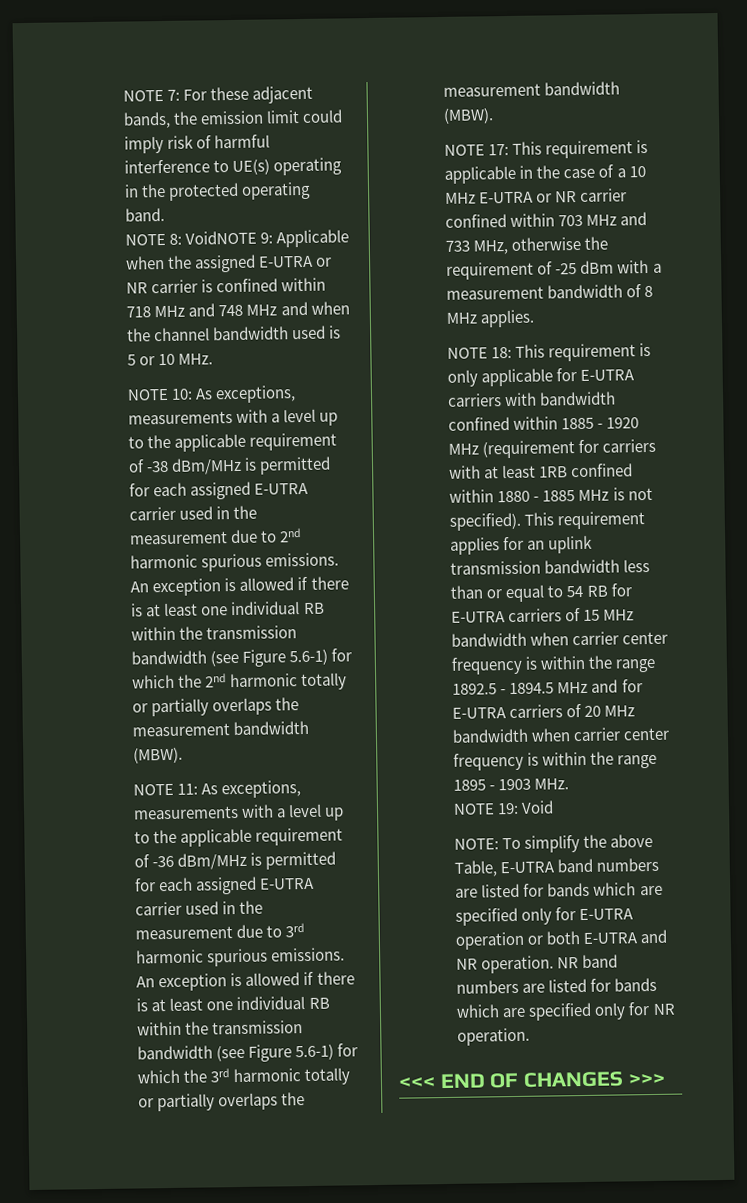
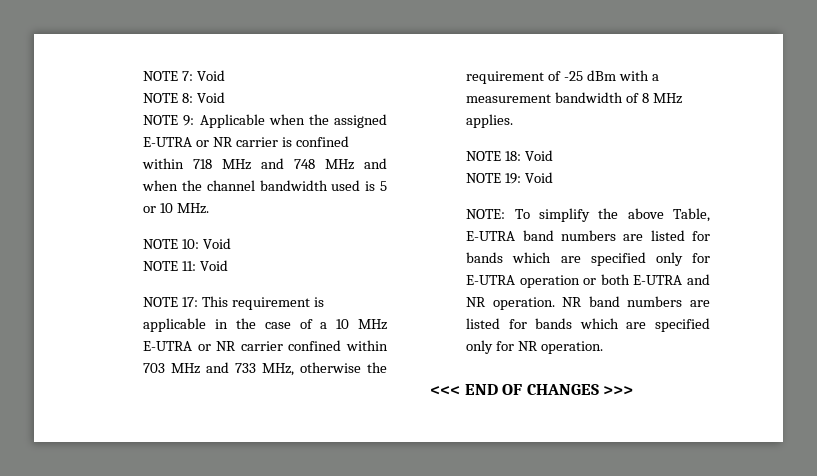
[183,85,314,104] [123,109,344,129] [124,134,271,154] [124,157,343,176] [124,181,312,201] [125,207,166,222] For these adjacent bands, the emission limit could imply risk of harmful interference to UE(s) operating in the protected operating band. -> [197,70,226,81] Void
[185,230,258,245] VoidNOTE -> [197,92,226,103] [143,115,179,125] Void // NOTE
[195,385,297,404] [128,408,339,426] [128,432,338,452] [128,456,332,475] [129,481,310,500] [129,505,258,521] [129,528,303,545] [130,552,340,572] [130,576,349,597] [131,601,325,617] [131,625,298,641] [131,648,353,667] [132,672,348,691] [132,697,300,717] [132,720,310,737] [133,746,184,764] [133,780,302,799] [133,803,345,821] [134,827,344,847] [134,851,337,870] [134,876,316,895] [135,900,264,916] [135,923,306,940] [136,947,346,967] [136,971,355,992] [136,996,330,1012] [137,1020,304,1036] [137,1043,359,1062] [137,1067,351,1086] [138,1092,306,1112] [443,81,621,97] [443,107,495,124] As exceptions, measurements with a level up to the applicable requirement of -38 dBm/MHz is permitted for each assigned E-UTRA carrier used in the measurement due to 2nd harmonic spurious emissions. An exception is allowed if there is at least one individual RB within the transmission bandwidth (see Figure 5.6-1) for which the 2nd harmonic totally or partially overlaps the measurement bandwidth (MBW). // NOTE 11: As exceptions, measurements with a level up to the applicable requirement of -36 dBm/MHz is permitted for each assigned E-UTRA carrier used in the measurement due to 3rd harmonic spurious emissions. An exception is allowed if there is at least one individual RB within the transmission bandwidth (see Figure 5.6-1) for which the 3rd harmonic totally or partially overlaps the measurement bandwidth (MBW). -> [203,238,232,249] [143,260,229,271] Void // NOTE 11: Void
[515,342,652,362] [447,368,636,387] [448,391,617,407] [448,416,640,431] [448,438,657,459] [449,463,634,479] [449,487,653,503] [449,511,646,531] [450,535,594,555] [450,558,651,575] [450,583,632,603] [451,607,635,623] [451,631,669,647] [451,655,657,675] [452,679,643,695] [452,703,636,719] [452,727,671,743] [453,751,658,771] [453,778,570,791] This requirement is only applicable for E-UTRA carriers with bandwidth confined within 1885 - 1920 MHz (requirement for carriers with at least 1RB confined within 1880 - 1885 MHz is not specified). This requirement applies for an uplink transmission bandwidth less than or equal to 54 RB for E-UTRA carriers of 15 MHz bandwidth when carrier center frequency is within the range 1892.5 - 1894.5 MHz and for E-UTRA carriers of 20 MHz bandwidth when carrier center frequency is within the range 1895 - 1903 MHz. -> [525,150,554,161] Void

